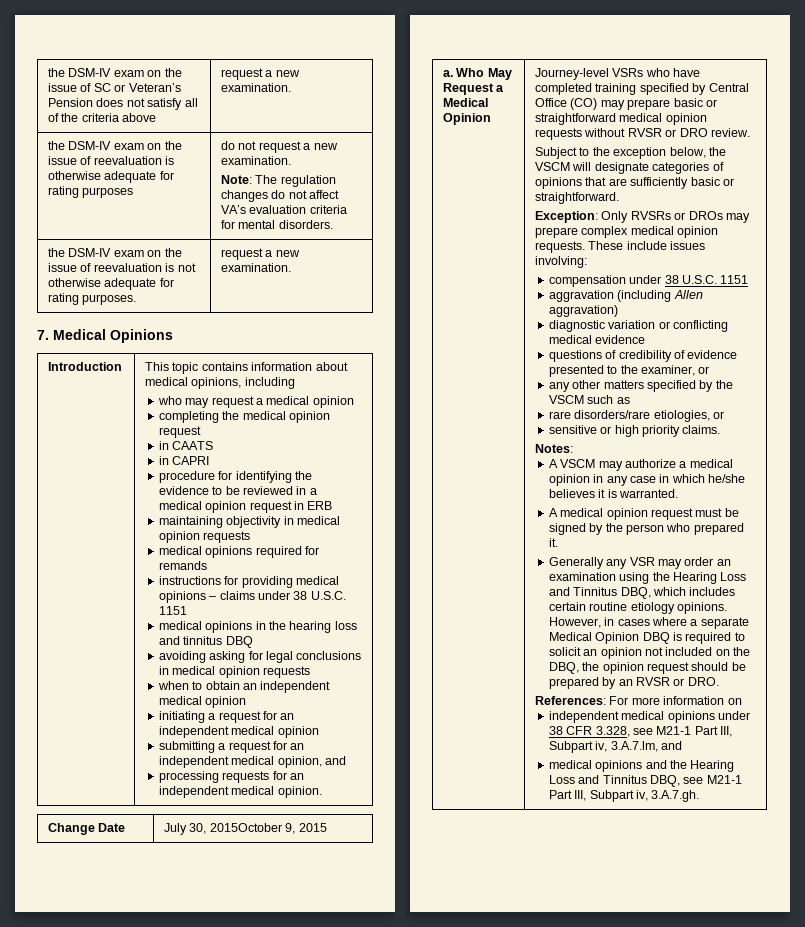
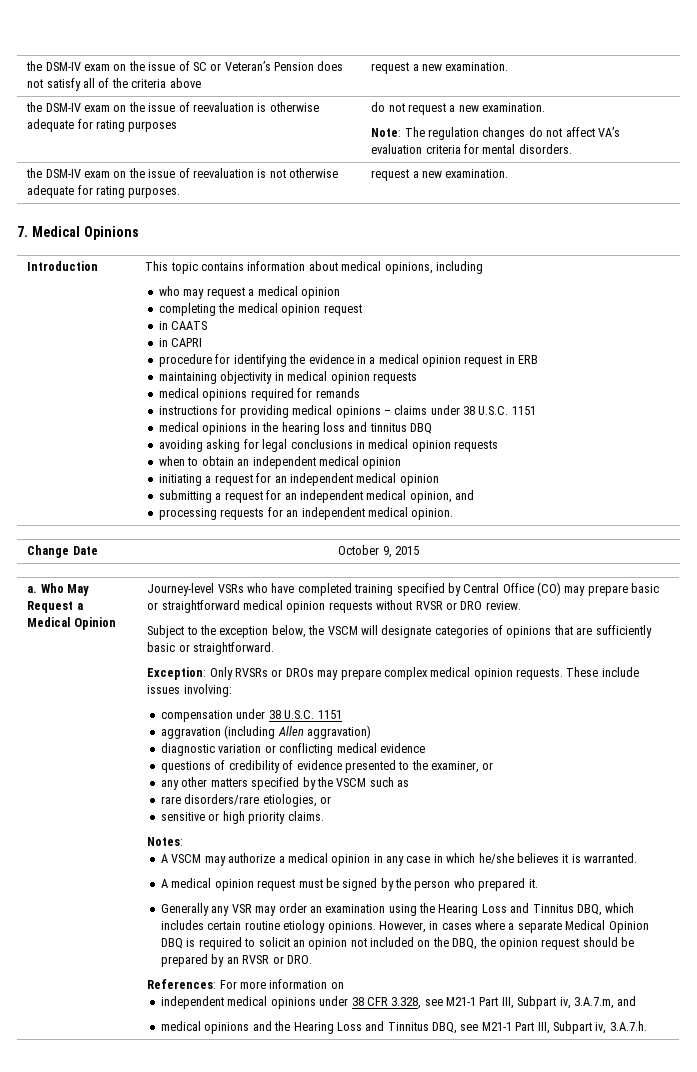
[212,486,293,495] to be reviewed -> (354, 359) none
[164,823,282,835] July 30, 2015October -> [338,545,380,555] October
[610,741,658,752] 3.A.7.lm, -> [573,997,614,1009] 3.A.7.m,
[651,790,700,802] 3.A.7.gh. -> [609,1021,647,1031] 3.A.7.h.

